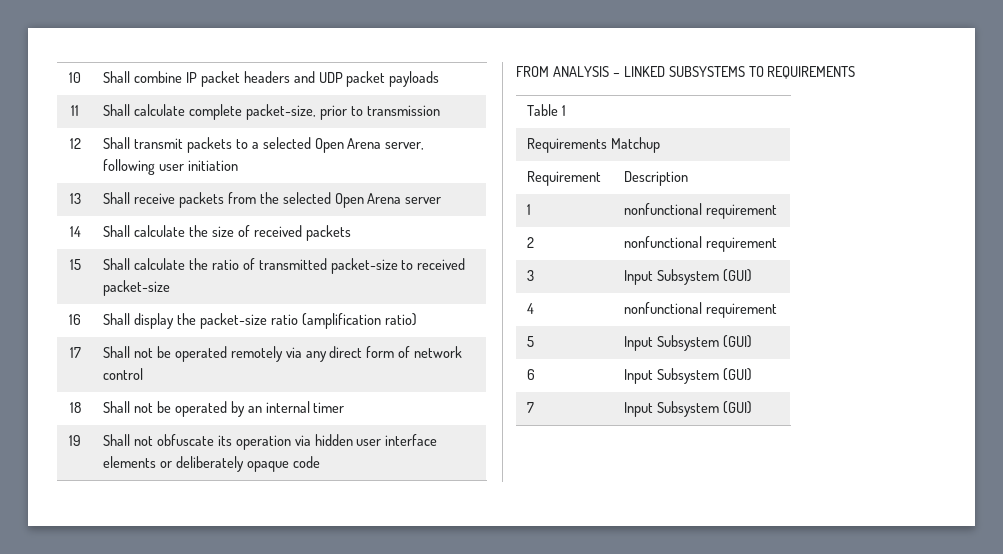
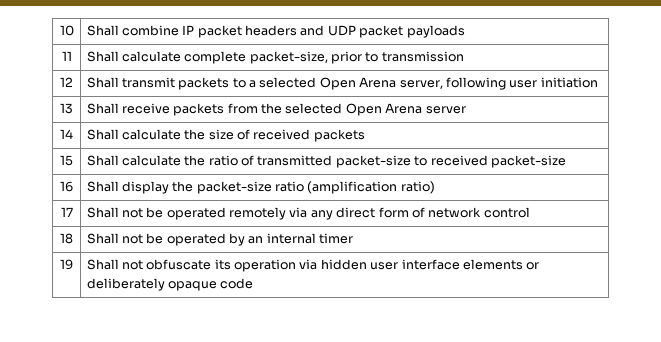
[516,66,856,79] [527,104,566,116] [527,137,660,153] [527,171,602,186] [624,171,689,186] [527,204,532,215] [624,203,777,219] [527,237,535,248] [624,236,777,252] [527,270,535,281] [624,269,752,285] [527,303,535,314] [624,302,777,318] [527,336,535,347] [624,335,752,351] [527,369,536,380] [624,368,752,384] [527,402,535,413] [624,401,752,417] // FROM ANALYSIS – LINKED SUBSYSTEMS TO REQUIREMENTS // Table 1 // Requirements Matchup // Requirement | Description // 1 | nonfunctional requirement // 2 | nonfunctional requirement // 3 | Input Subsystem (GUI) // 4 | nonfunctional requirement // 5 | Input Subsystem (GUI) // 6 | Input Subsystem (GUI) // 7 | Input Subsystem (GUI) -> (254, 283) none

